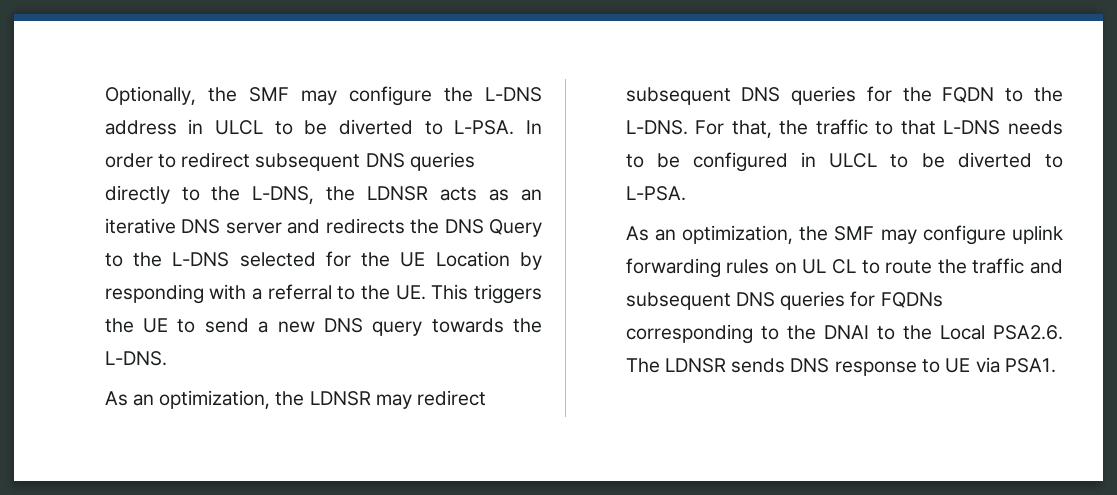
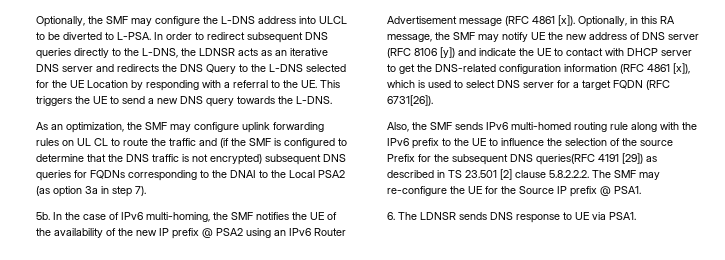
[188,119,204,134] in -> [299,16,317,24] into
[104,390,487,409] [625,86,1063,105] [625,119,1063,138] [625,152,1063,172] [625,186,686,201] // As an optimization, the LDNSR may redirect subsequent DNS queries for the FQDN to the L-DNS. For that, the traffic to that L-DNS needs to be configured in ULCL to be diverted to L-PSA. -> (333, 100) none
(1063, 266) none -> [220,138,348,148] [36,154,263,165] (if the SMF is configured to determine that the DNS traffic is not encrypted)
[993,325,1063,340] PSA2.6. -> [318,170,346,178] [36,186,147,197] [36,212,338,222] [36,228,347,239] [387,15,676,27] [387,32,700,42] [387,47,693,58] [387,63,691,74] [387,80,671,90] [387,95,434,106] [387,122,698,132] [387,138,674,149] [387,153,658,165] [387,169,661,180] [387,186,642,197] [387,212,396,220] PSA2 (as option 3a in step 7). // 5b. In the case of IPv6 multi-homing, the SMF notifies the UE of the availability of the new IP prefix @ PSA2 using an IPv6 Router Advertisement message (RFC 4861 [x]). Optionally, in this RA message, the SMF may notify UE the new address of DNS server (RFC 8106 [y]) and indicate the UE to contact with DHCP server to get the DNS-related configuration information (RFC 4861 [x]), which is used to select DNS server for a target FQDN (RFC 6731[26]). // Also, the SMF sends IPv6 multi-homed routing rule along with the IPv6 prefix to the UE to influence the selection of the source Prefix for the subsequent DNS queries(RFC 4191 [29]) as described in TS 23.501 [2] clause 5.8.2.2.2. The SMF may re-configure the UE for the Source IP prefix @ PSA1. // 6.

